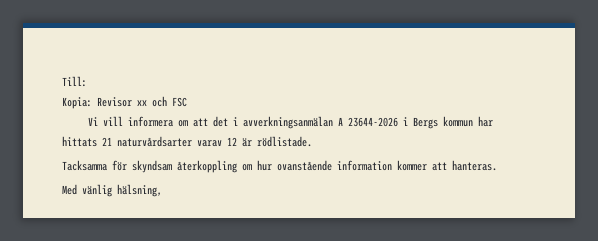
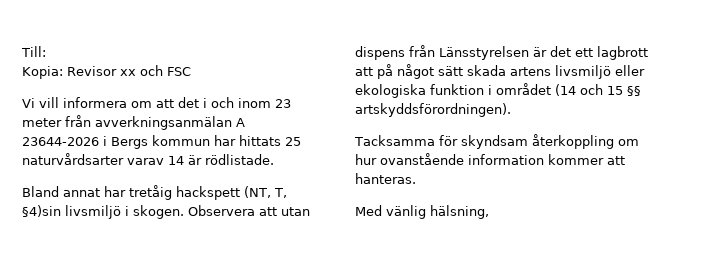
(239, 121) none -> [211,97,291,108] [22,115,91,127] och inom 23 meter från
[102,137,112,146] 21 -> [285,137,301,146] 25
[227,137,237,146] 12 -> [168,156,184,165] 14
(312, 141) none -> [22,185,287,200] [22,205,310,219] [355,45,648,60] [355,64,645,79] [355,83,641,98] [355,103,511,117] // Bland annat har tretåig hackspett (NT, T, §4)sin livsmiljö i skogen. Observera att utan dispens från Länsstyrelsen är det ett lagbrott att på något sätt skada artens livsmiljö eller ekologiska funktion i området (14 och 15 §§ artskyddsförordningen).

